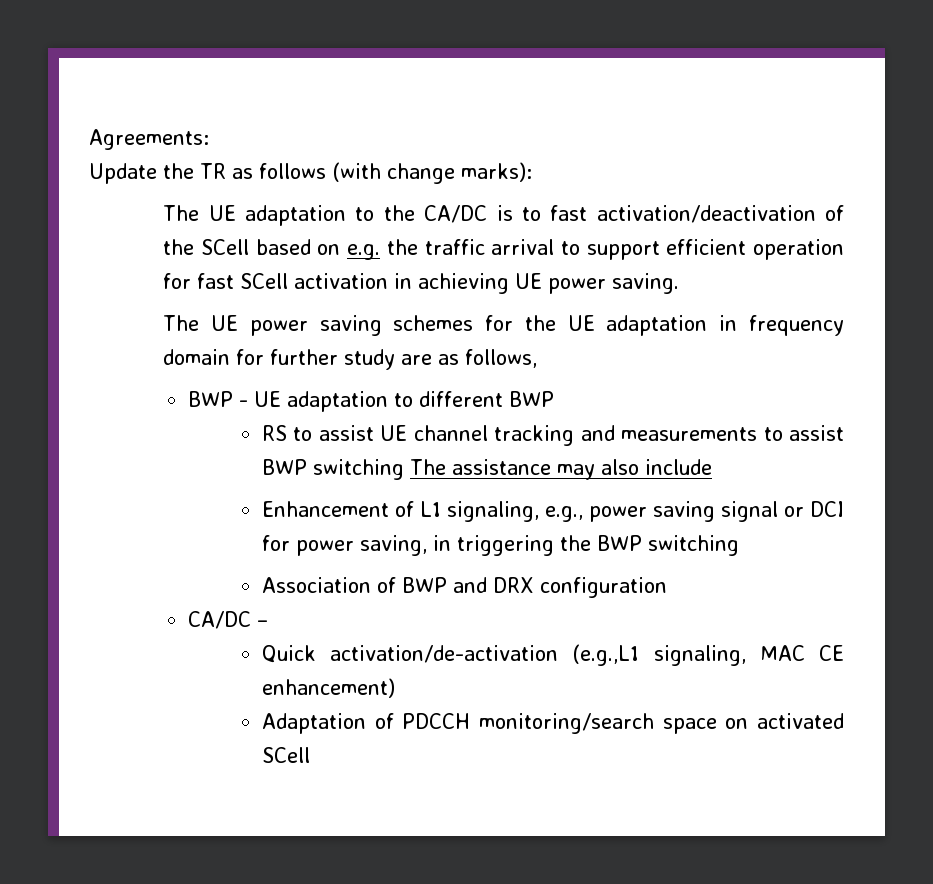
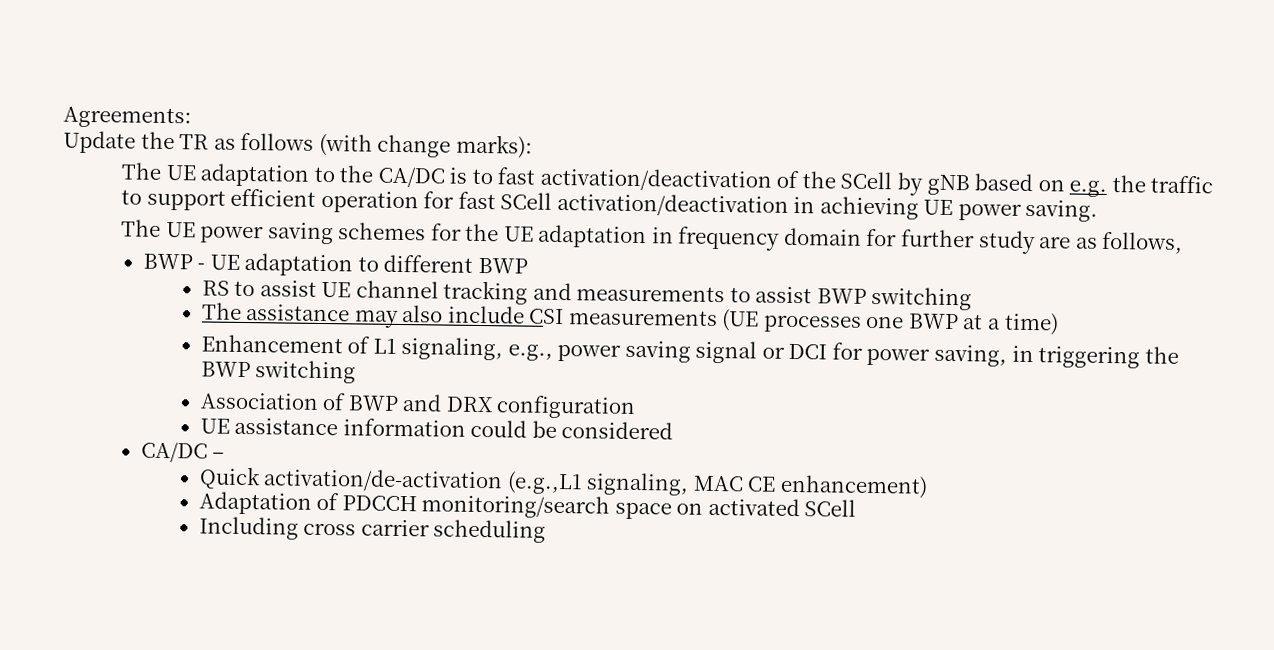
(250, 247) none -> [896,172,970,196] by gNB
[491,239,555,255] arrival -> (1214, 184) none
[294,273,389,289] activation -> [556,192,789,217] activation/deactivation
(404, 469) none -> (973, 298) //
(712, 467) none -> [529,308,1059,336] CSI measurements (UE processes one BWP at a time)
(667, 587) none -> [199,417,674,440] // UE assistance information could be considered
(310, 755) none -> [198,516,547,543] // Including cross carrier scheduling

